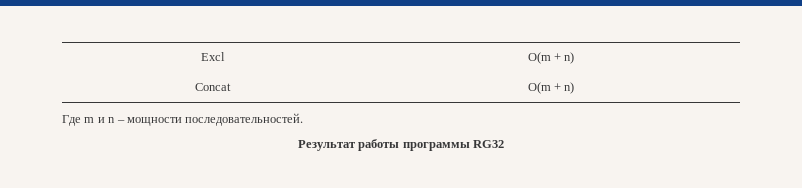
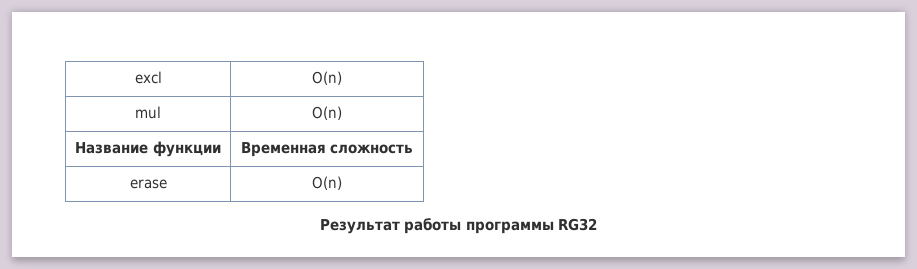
[201,52,225,61] [527,52,575,64] [195,83,231,91] [527,82,575,94] [62,113,304,126] Excl | O(m + n) // Concat | O(m + n) // Где m и n – мощности последовательностей. -> [134,71,162,84] [312,71,342,85] [135,106,161,119] [312,106,342,120] [75,141,221,157] [240,142,414,157] [129,179,167,189] [312,176,342,190] excl | O(n) // mul | O(n) // Название функции | Временная сложность // erase | O(n)

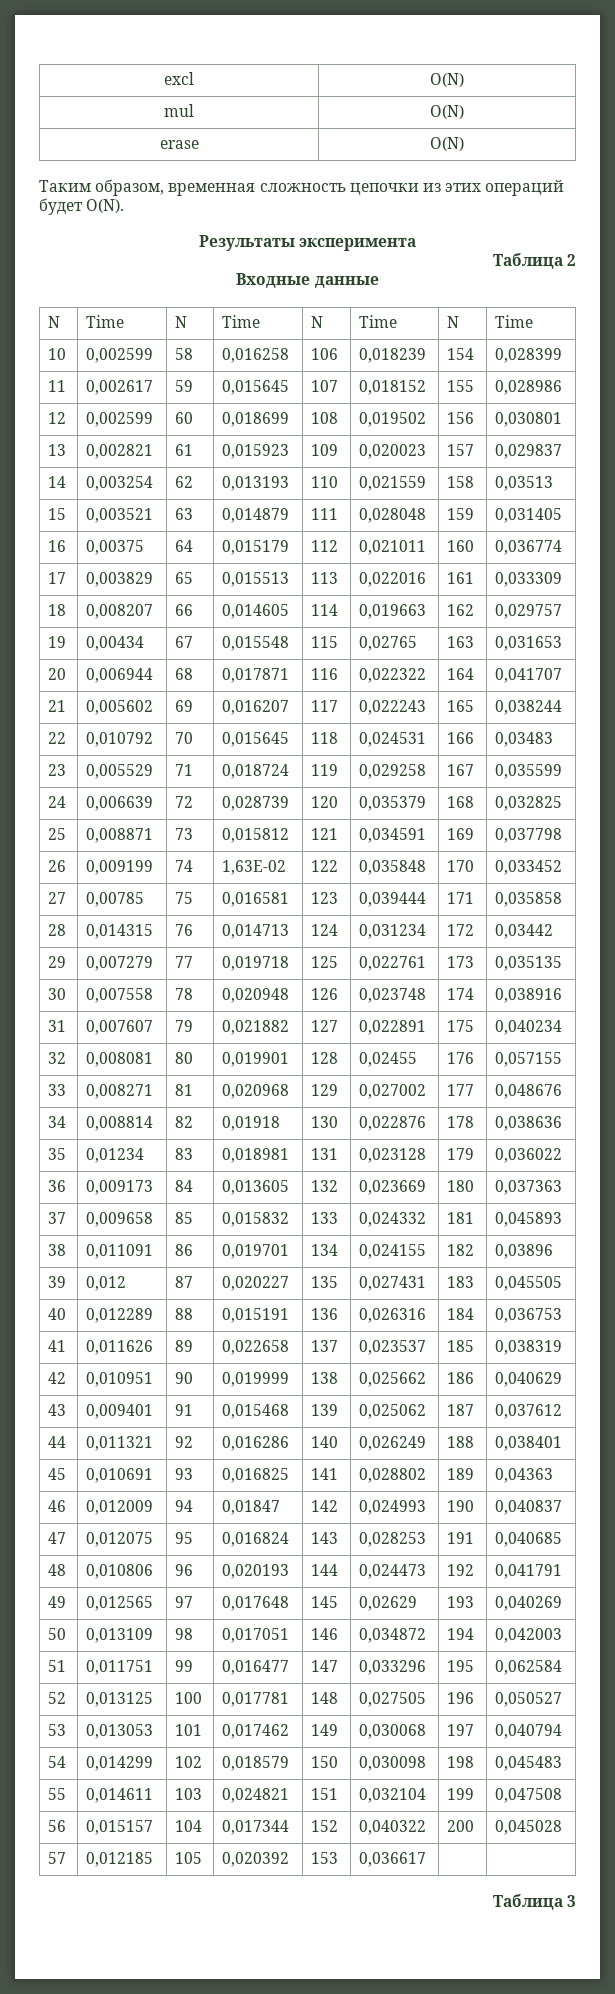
[312,71,342,85] O(n) -> [430,73,464,87] O(N)
[312,106,342,120] [75,141,221,157] [240,142,414,157] [129,179,167,189] [312,176,342,190] [320,218,597,234] O(n) // Название функции | Временная сложность // erase | O(n) // Результат работы программы RG32 -> [430,105,464,119] [159,140,199,149] [430,137,464,151] [39,179,565,196] [39,198,125,215] [198,235,417,251] [492,253,576,269] [236,273,379,288] [48,316,61,328] [86,315,125,328] [175,316,188,328] [222,315,261,328] [311,316,324,328] [359,315,398,328] [447,316,460,328] [495,315,534,328] [48,348,67,360] [86,348,154,363] [175,348,194,360] [222,348,290,363] [311,348,339,360] [359,348,427,363] [447,348,475,360] [495,348,563,363] [48,380,67,392] [86,380,154,395] [175,380,194,392] [222,380,290,395] [311,380,339,392] [359,380,427,395] [447,380,475,392] [495,380,563,395] [48,412,67,424] [86,412,154,427] [175,412,194,424] [222,412,290,427] [311,412,339,424] [359,412,427,427] [447,412,475,424] [495,412,563,427] [48,444,67,456] [86,444,154,459] [175,444,194,456] [222,444,290,459] [311,444,339,456] [359,444,427,459] [447,444,475,456] [495,444,563,459] [48,476,67,488] [86,476,154,491] [175,476,194,488] [222,476,290,491] [311,476,339,488] [359,476,427,491] [447,476,475,488] [495,476,554,491] [48,508,67,520] [86,508,154,523] [175,508,194,520] [222,508,290,523] [311,508,339,520] [359,508,427,523] [447,508,475,520] [495,508,563,523] [48,540,67,552] [86,540,145,555] [175,540,194,552] [222,540,290,555] [311,540,339,552] [359,540,427,555] [447,540,475,552] [495,540,563,555] [48,572,67,584] [86,572,154,587] [175,572,194,584] [222,572,290,587] [311,572,339,584] [359,572,427,587] [447,572,475,584] [495,572,563,587] [48,604,67,616] [86,604,154,619] [175,604,194,616] [222,604,290,619] [311,604,339,616] [359,604,427,619] [447,604,475,616] [495,604,563,619] [48,636,67,648] [86,636,145,651] [175,636,194,648] [222,636,290,651] [311,636,339,648] [359,636,418,651] [447,636,475,648] [495,636,563,651] [48,668,67,680] [86,668,154,683] [175,668,194,680] [222,668,290,683] [311,668,339,680] [359,668,427,683] [447,668,475,680] [495,668,563,683] [48,700,67,712] [86,700,154,715] [175,700,194,712] [222,700,290,715] [311,700,339,712] [359,700,427,715] [447,700,475,712] [495,700,563,715] [48,732,67,744] [86,732,154,747] [175,732,194,744] [222,732,290,747] [311,732,339,744] [359,732,427,747] [447,732,475,744] [495,732,554,747] [48,764,67,776] [86,764,154,779] [175,764,194,776] [222,764,290,779] [311,764,339,776] [359,764,427,779] [447,764,475,776] [495,764,563,779] [48,796,67,808] [86,796,154,811] [175,796,194,808] [222,796,290,811] [311,796,339,808] [359,796,427,811] [447,796,475,808] [495,796,563,811] [48,828,67,840] [86,828,154,843] [175,828,194,840] [222,828,290,843] [311,828,339,840] [359,828,427,843] [447,828,475,840] [495,828,563,843] [48,860,67,872] [86,860,154,875] [175,860,194,872] [222,860,287,875] [311,860,339,872] [359,860,427,875] [447,860,475,872] [495,860,563,875] [48,892,67,904] [86,892,145,907] [175,892,194,904] [222,892,290,907] [311,892,339,904] [359,892,427,907] [447,892,475,904] [495,892,563,907] [48,924,67,936] [86,924,154,939] [175,924,194,936] [222,924,290,939] [311,924,339,936] [359,924,427,939] [447,924,475,936] [495,924,554,939] [48,956,67,968] [86,956,154,971] [175,956,194,968] [222,956,290,971] [311,956,339,968] [359,956,427,971] [447,956,475,968] [495,956,563,971] [48,988,67,1000] [86,988,154,1003] [175,988,194,1000] [222,988,290,1003] [311,988,339,1000] [359,988,427,1003] [447,988,475,1000] [495,988,563,1003] [48,1020,67,1032] [86,1020,154,1035] [175,1020,194,1032] [222,1020,290,1035] [311,1020,339,1032] [359,1020,427,1035] [447,1020,475,1032] [495,1020,563,1035] [48,1052,67,1064] [86,1052,154,1067] [175,1052,194,1064] [222,1052,290,1067] [311,1052,339,1064] [359,1052,418,1067] [447,1052,475,1064] [495,1052,563,1067] [48,1084,67,1096] [86,1084,154,1099] [175,1084,194,1096] [222,1084,290,1099] [311,1084,339,1096] [359,1084,427,1099] [447,1084,475,1096] [495,1084,563,1099] [48,1116,67,1128] [86,1116,154,1131] [175,1116,194,1128] [222,1116,281,1131] [311,1116,339,1128] [359,1116,427,1131] [447,1116,475,1128] [495,1116,563,1131] [48,1148,67,1160] [86,1148,145,1163] [175,1148,194,1160] [222,1148,290,1163] [311,1148,339,1160] [359,1148,427,1163] [447,1148,475,1160] [495,1148,563,1163] [48,1180,67,1192] [86,1180,154,1195] [175,1180,194,1192] [222,1180,290,1195] [311,1180,339,1192] [359,1180,427,1195] [447,1180,475,1192] [495,1180,563,1195] [48,1212,67,1224] [86,1212,154,1227] [175,1212,194,1224] [222,1212,290,1227] [311,1212,339,1224] [359,1212,427,1227] [447,1212,475,1224] [495,1212,563,1227] [48,1244,67,1256] [86,1244,154,1259] [175,1244,194,1256] [222,1244,290,1259] [311,1244,339,1256] [359,1244,427,1259] [447,1244,475,1256] [495,1244,554,1259] [48,1276,67,1288] [86,1276,127,1291] [175,1276,194,1288] [222,1276,290,1291] [311,1276,339,1288] [359,1276,427,1291] [447,1276,475,1288] [495,1276,563,1291] [48,1308,67,1320] [86,1308,154,1323] [175,1308,194,1320] [222,1308,290,1323] [311,1308,339,1320] [359,1308,427,1323] [447,1308,475,1320] [495,1308,563,1323] [48,1340,67,1352] [86,1340,154,1355] [175,1340,194,1352] [222,1340,290,1355] [311,1340,339,1352] [359,1340,427,1355] [447,1340,475,1352] [495,1340,563,1355] [48,1372,67,1384] [86,1372,154,1387] [175,1372,194,1384] [222,1372,290,1387] [311,1372,339,1384] [359,1372,427,1387] [447,1372,475,1384] [495,1372,563,1387] [48,1404,67,1416] [86,1404,154,1419] [175,1404,194,1416] [222,1404,290,1419] [311,1404,339,1416] [359,1404,427,1419] [447,1404,475,1416] [495,1404,563,1419] [48,1436,67,1448] [86,1436,154,1451] [175,1436,194,1448] [222,1436,290,1451] [311,1436,339,1448] [359,1436,427,1451] [447,1436,475,1448] [495,1436,563,1451] [48,1468,67,1480] [86,1468,154,1483] [175,1468,194,1480] [222,1468,290,1483] [311,1468,339,1480] [359,1468,427,1483] [447,1468,475,1480] [495,1468,554,1483] [48,1500,67,1512] [86,1500,154,1515] [175,1500,194,1512] [222,1500,281,1515] [311,1500,339,1512] [359,1500,427,1515] [447,1500,475,1512] [495,1500,563,1515] [48,1532,67,1544] [86,1532,154,1547] [175,1532,194,1544] [222,1532,290,1547] [311,1532,339,1544] [359,1532,427,1547] [447,1532,475,1544] [495,1532,563,1547] [48,1564,67,1576] [86,1564,154,1579] [175,1564,194,1576] [222,1564,290,1579] [311,1564,339,1576] [359,1564,427,1579] [447,1564,475,1576] [495,1564,563,1579] [48,1596,67,1608] [86,1596,154,1611] [175,1596,194,1608] [222,1596,290,1611] [311,1596,339,1608] [359,1596,418,1611] [447,1596,475,1608] [495,1596,563,1611] [48,1628,67,1640] [86,1628,154,1643] [175,1628,194,1640] [222,1628,290,1643] [311,1628,339,1640] [359,1628,427,1643] [447,1628,475,1640] [495,1628,563,1643] [48,1660,67,1672] [86,1660,154,1675] [175,1660,194,1672] [222,1660,290,1675] [311,1660,339,1672] [359,1660,427,1675] [447,1660,475,1672] [495,1660,563,1675] [48,1692,67,1704] [86,1692,154,1707] [175,1692,203,1704] [222,1692,290,1707] [311,1692,339,1704] [359,1692,427,1707] [447,1692,475,1704] [495,1692,563,1707] [48,1724,67,1736] [86,1724,154,1739] [175,1724,203,1736] [222,1724,290,1739] [311,1724,339,1736] [359,1724,427,1739] [447,1724,475,1736] [495,1724,563,1739] [48,1756,67,1768] [86,1756,154,1771] [175,1756,203,1768] [222,1756,290,1771] [311,1756,339,1768] [359,1756,427,1771] [447,1756,475,1768] [495,1756,563,1771] [48,1788,67,1800] [86,1788,154,1803] [175,1788,203,1800] [222,1788,290,1803] [311,1788,339,1800] [359,1788,427,1803] [447,1788,475,1800] [495,1788,563,1803] [48,1820,67,1832] [86,1820,154,1835] [175,1820,203,1832] [222,1820,290,1835] [311,1820,339,1832] [359,1820,427,1835] [447,1820,475,1832] [495,1820,563,1835] [48,1852,67,1864] [86,1852,154,1867] [175,1852,203,1864] [222,1852,290,1867] [311,1852,339,1864] [359,1852,427,1867] [492,1894,576,1910] O(N) // erase | O(N) // Таким образом, временная сложность цепочки из этих операций будет O(N). // Результаты эксперимента // Таблица 2 // Входные данные // N | Time | N | Time | N | Time | N | Time // 10 | 0,002599 | 58 | 0,016258 | 106 | 0,018239 | 154 | 0,028399 // 11 | 0,002617 | 59 | 0,015645 | 107 | 0,018152 | 155 | 0,028986 // 12 | 0,002599 | 60 | 0,018699 | 108 | 0,019502 | 156 | 0,030801 // 13 | 0,002821 | 61 | 0,015923 | 109 | 0,020023 | 157 | 0,029837 // 14 | 0,003254 | 62 | 0,013193 | 110 | 0,021559 | 158 | 0,03513 // 15 | 0,003521 | 63 | 0,014879 | 111 | 0,028048 | 159 | 0,031405 // 16 | 0,00375 | 64 | 0,015179 | 112 | 0,021011 | 160 | 0,036774 // 17 | 0,003829 | 65 | 0,015513 | 113 | 0,022016 | 161 | 0,033309 // 18 | 0,008207 | 66 | 0,014605 | 114 | 0,019663 | 162 | 0,029757 // 19 | 0,00434 | 67 | 0,015548 | 115 | 0,02765 | 163 | 0,031653 // 20 | 0,006944 | 68 | 0,017871 | 116 | 0,022322 | 164 | 0,041707 // 21 | 0,005602 | 69 | 0,016207 | 117 | 0,022243 | 165 | 0,038244 // 22 | 0,010792 | 70 | 0,015645 | 118 | 0,024531 | 166 | 0,03483 // 23 | 0,005529 | 71 | 0,018724 | 119 | 0,029258 | 167 | 0,035599 // 24 | 0,006639 | 72 | 0,028739 | 120 | 0,035379 | 168 | 0,032825 // 25 | 0,008871 | 73 | 0,015812 | 121 | 0,034591 | 169 | 0,037798 // 26 | 0,009199 | 74 | 1,63E-02 | 122 | 0,035848 | 170 | 0,033452 // 27 | 0,00785 | 75 | 0,016581 | 123 | 0,039444 | 171 | 0,035858 // 28 | 0,014315 | 76 | 0,014713 | 124 | 0,031234 | 172 | 0,03442 // 29 | 0,007279 | 77 | 0,019718 | 125 | 0,022761 | 173 | 0,035135 // 30 | 0,007558 | 78 | 0,020948 | 126 | 0,023748 | 174 | 0,038916 // 31 | 0,007607 | 79 | 0,021882 | 127 | 0,022891 | 175 | 0,040234 // 32 | 0,008081 | 80 | 0,019901 | 128 | 0,02455 | 176 | 0,057155 // 33 | 0,008271 | 81 | 0,020968 | 129 | 0,027002 | 177 | 0,048676 // 34 | 0,008814 | 82 | 0,01918 | 130 | 0,022876 | 178 | 0,038636 // 35 | 0,01234 | 83 | 0,018981 | 131 | 0,023128 | 179 | 0,036022 // 36 | 0,009173 | 84 | 0,013605 | 132 | 0,023669 | 180 | 0,037363 // 37 | 0,009658 | 85 | 0,015832 | 133 | 0,024332 | 181 | 0,045893 // 38 | 0,011091 | 86 | 0,019701 | 134 | 0,024155 | 182 | 0,03896 // 39 | 0,012 | 87 | 0,020227 | 135 | 0,027431 | 183 | 0,045505 // 40 | 0,012289 | 88 | 0,015191 | 136 | 0,026316 | 184 | 0,036753 // 41 | 0,011626 | 89 | 0,022658 | 137 | 0,023537 | 185 | 0,038319 // 42 | 0,010951 | 90 | 0,019999 | 138 | 0,025662 | 186 | 0,040629 // 43 | 0,009401 | 91 | 0,015468 | 139 | 0,025062 | 187 | 0,037612 // 44 | 0,011321 | 92 | 0,016286 | 140 | 0,026249 | 188 | 0,038401 // 45 | 0,010691 | 93 | 0,016825 | 141 | 0,028802 | 189 | 0,04363 // 46 | 0,012009 | 94 | 0,01847 | 142 | 0,024993 | 190 | 0,040837 // 47 | 0,012075 | 95 | 0,016824 | 143 | 0,028253 | 191 | 0,040685 // 48 | 0,010806 | 96 | 0,020193 | 144 | 0,024473 | 192 | 0,041791 // 49 | 0,012565 | 97 | 0,017648 | 145 | 0,02629 | 193 | 0,040269 // 50 | 0,013109 | 98 | 0,017051 | 146 | 0,034872 | 194 | 0,042003 // 51 | 0,011751 | 99 | 0,016477 | 147 | 0,033296 | 195 | 0,062584 // 52 | 0,013125 | 100 | 0,017781 | 148 | 0,027505 | 196 | 0,050527 // 53 | 0,013053 | 101 | 0,017462 | 149 | 0,030068 | 197 | 0,040794 // 54 | 0,014299 | 102 | 0,018579 | 150 | 0,030098 | 198 | 0,045483 // 55 | 0,014611 | 103 | 0,024821 | 151 | 0,032104 | 199 | 0,047508 // 56 | 0,015157 | 104 | 0,017344 | 152 | 0,040322 | 200 | 0,045028 // 57 | 0,012185 | 105 | 0,020392 | 153 | 0,036617 | | // Таблица 3

